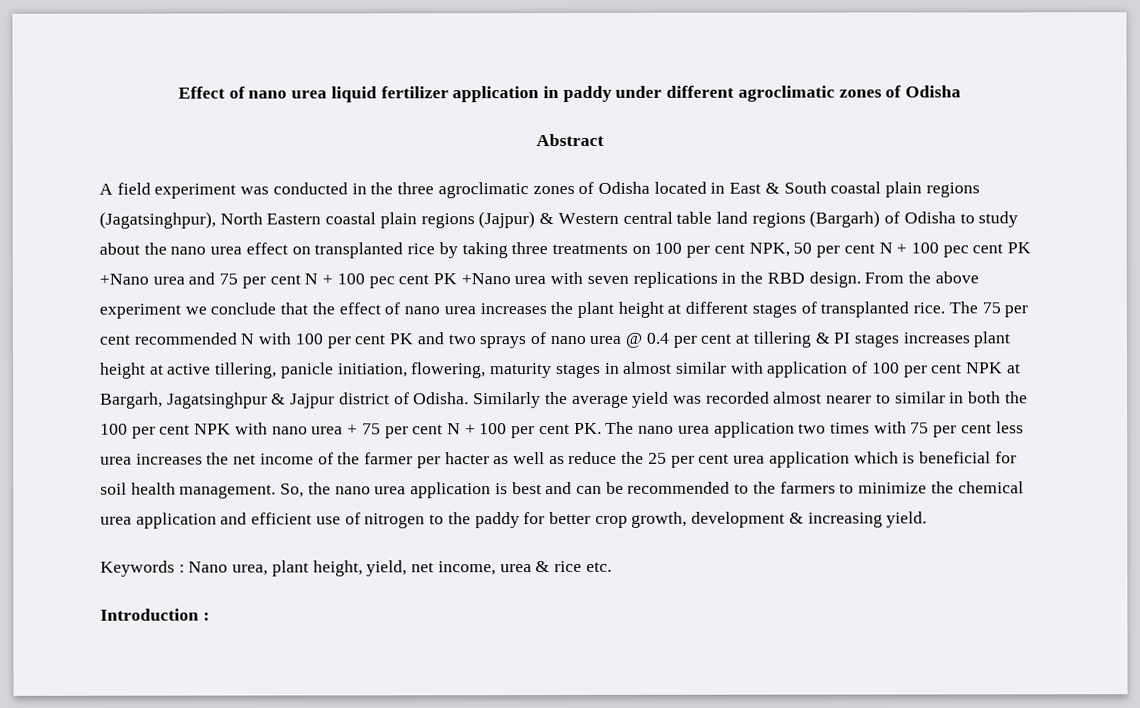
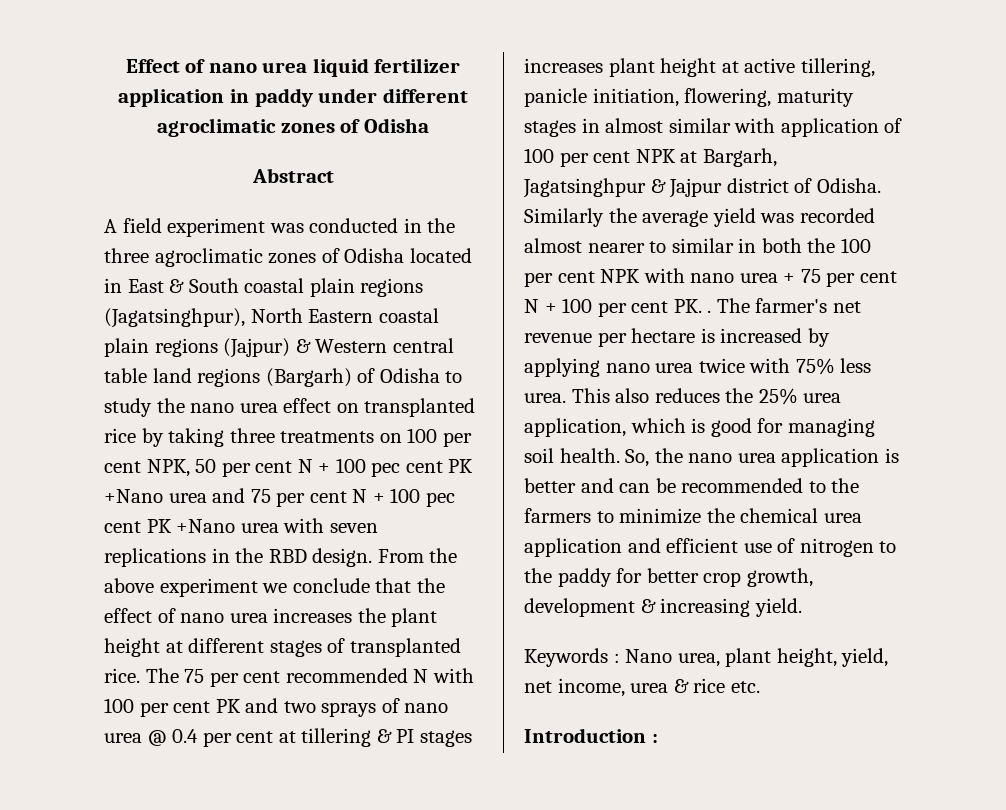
[99,242,140,255] about -> (152, 407) none
[605,421,1024,438] [100,451,1017,469] [100,482,277,499] The nano urea application two times with 75 per cent less urea increases the net income of the farmer per hacter as well as reduce the 25 per cent urea application which is beneficial for soil health management. -> [707,298,861,313] [524,328,830,347] [524,358,872,377] [524,388,842,405] [524,418,875,437] [524,448,620,463] . The farmer's net revenue per hectare is increased by applying nano urea twice with 75% less urea. This also reduces the 25% urea application, which is good for managing soil health.
[511,482,542,495] best -> [524,478,576,493] better

